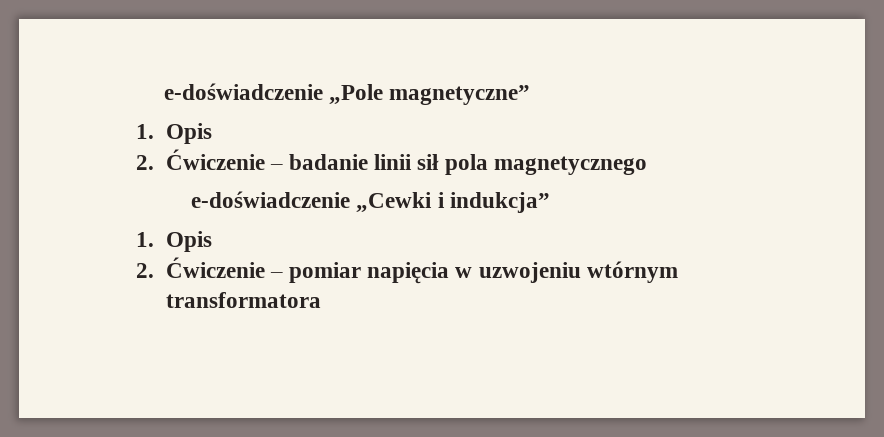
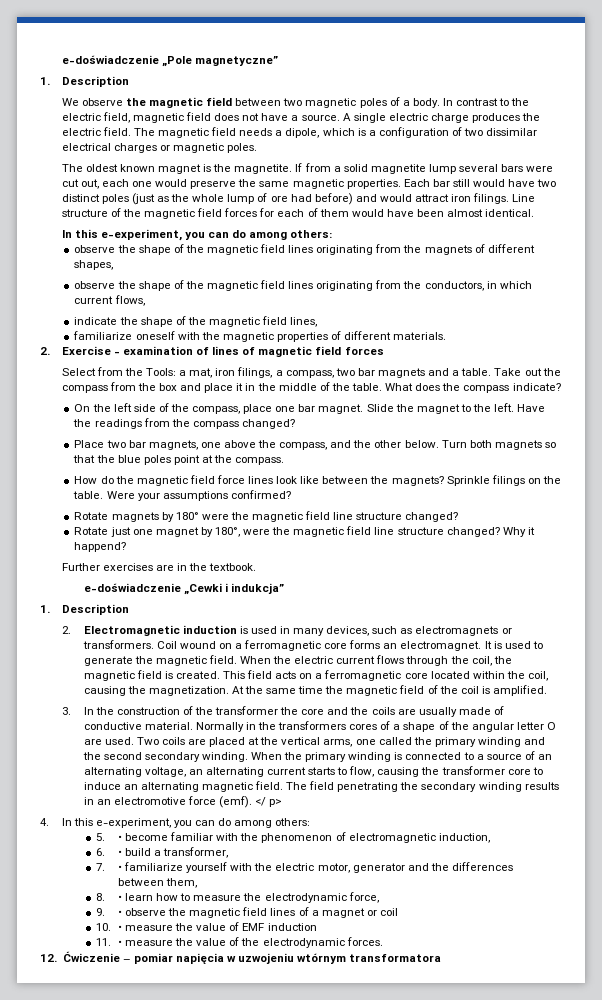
[165,123,212,144] [136,149,647,175] Opis // 2. Ćwiczenie – badanie linii sił pola magnetycznego -> [61,76,129,87] [61,97,530,108] [61,112,541,123] [61,127,538,138] [61,143,258,153] [61,163,554,174] [61,179,557,189] [61,193,536,205] [61,208,535,219] [61,229,333,241] [74,244,535,255] [74,260,114,270] [74,280,532,291] [74,295,145,306] [74,316,318,327] [73,331,447,342] [40,346,384,357] [61,367,561,378] [61,382,561,393] [74,403,546,414] [73,418,295,429] [74,440,556,450] [73,455,285,465] [74,475,561,486] [73,490,291,501] [74,511,459,522] [74,526,535,537] [74,542,127,552] [61,563,257,571] Description // We observe the magnetic field between two magnetic poles of a body. In contrast to the electric field, magnetic field does not have a source. A single electric charge produces the electric field. The magnetic field needs a dipole, which is a configuration of two dissimilar electrical charges or magnetic poles. // The oldest known magnet is the magnetite. If from a solid magnetite lump several bars were cut out, each one would preserve the same magnetic properties. Each bar still would have two distinct poles (just as the whole lump of ore had before) and would attract iron filings. Line structure of the magnetic field forces for each of them would have been almost identical. // In this e-experiment, you can do among others: // observe the shape of the magnetic field lines originating from the magnets of different shapes, // observe the shape of the magnetic field lines originating from the conductors, in which current flows, // indicate the shape of the magnetic field lines, // familiarize oneself with the magnetic properties of different materials. // 2. Exercise - examination of lines of magnetic field forces // Select from the Tools: a mat, iron filings, a compass, two bar magnets and a table. Take out the compass from the box and place it in the middle of the table. What does the compass indicate? // On the left side of the compass, place one bar magnet. Slide the magnet to the left. Have the readings from the compass changed? // Place two bar magnets, one above the compass, and the other below. Turn both magnets so that the blue poles point at the compass. // How do the magnetic field force lines look like between the magnets? Sprinkle filings on the table. Were your assumptions confirmed? // Rotate magnets by 180° were the magnetic field line structure changed? // Rotate just one magnet by 180°, were the magnetic field line structure changed? Why it happend? // Further exercises are in the textbook.
[165,231,212,252] [136,263,154,278] Opis // 2. -> [61,604,129,615] [61,625,512,636] [82,640,543,651] [83,655,512,666] [83,670,548,681] [83,685,547,696] [61,706,504,717] [83,721,556,732] [83,737,546,747] [82,751,552,762] [83,766,543,777] [83,781,559,792] [83,796,283,808] [40,818,311,828] [96,832,490,843] [96,847,229,858] [96,862,513,873] [117,878,198,888] [96,892,379,903] [96,907,398,918] [96,922,317,931] [96,937,383,948] [40,954,57,962] Description // 2. Electromagnetic induction is used in many devices, such as electromagnets or transformers. Coil wound on a ferromagnetic core forms an electromagnet. It is used to generate the magnetic field. When the electric current flows through the coil, the magnetic field is created. This field acts on a ferromagnetic core located within the coil, causing the magnetization. At the same time the magnetic field of the coil is amplified. // 3. In the construction of the transformer the core and the coils are usually made of conductive material. Normally in the transformers cores of a shape of the angular letter O are used. Two coils are placed at the vertical arms, one called the primary winding and the second secondary winding. When the primary winding is connected to a source of an alternating voltage, an alternating current starts to flow, causing the transformer core to induce an alternating magnetic field. The field penetrating the secondary winding results in an electromotive force (emf). </ p> // 4. In this e-experiment, you can do among others: // 5. • become familiar with the phenomenon of electromagnetic induction, // 6. • build a transformer, // 7. • familiarize yourself with the electric motor, generator and the differences between them, // 8. • learn how to measure the electrodynamic force, // 9. • observe the magnetic field lines of a magnet or coil // 10. • measure the value of EMF induction // 11. • measure the value of the electrodynamic forces. // 12.

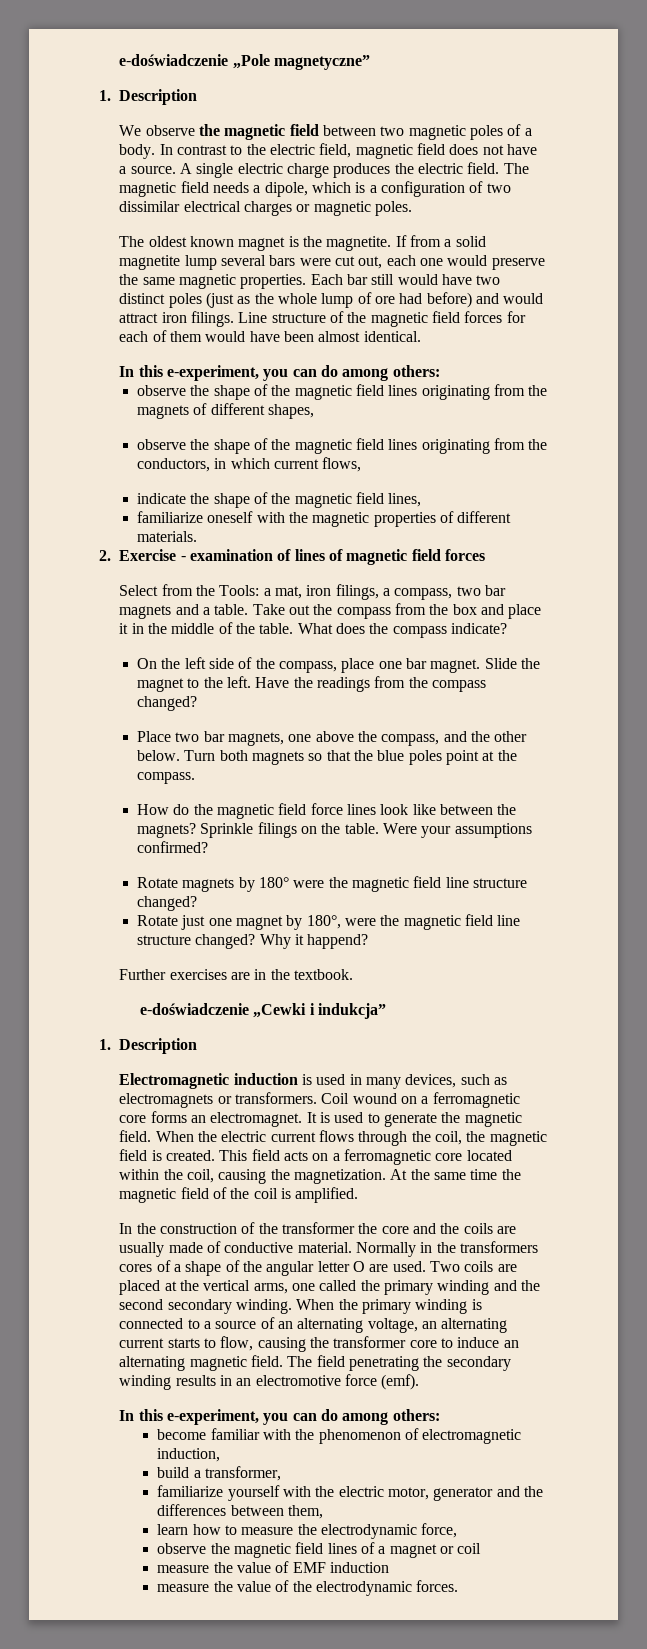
[61,626,71,634] 2. -> (198, 1046) none
[61,707,71,715] 3. -> (359, 1195) none
[255,797,283,807] [40,818,311,828] [96,833,122,841] </ p> // 4. In this e-experiment, you can do among others: // 5. • -> [119,1409,440,1425] // In this e-experiment, you can do among others: //
[96,848,122,856] 6. • -> (221, 1455) none
[96,863,122,871] 7. • -> (282, 1473) none
[96,893,122,901] 8. • -> (324, 1512) none
[96,908,122,916] 9. • -> (458, 1530) none
[96,923,122,931] 10. • -> (482, 1548) none
[96,938,122,946] 11. • -> (390, 1567) none
[40,951,442,964] // 12. Ćwiczenie – pomiar napięcia w uzwojeniu wtórnym transformatora -> (459, 1586) none

